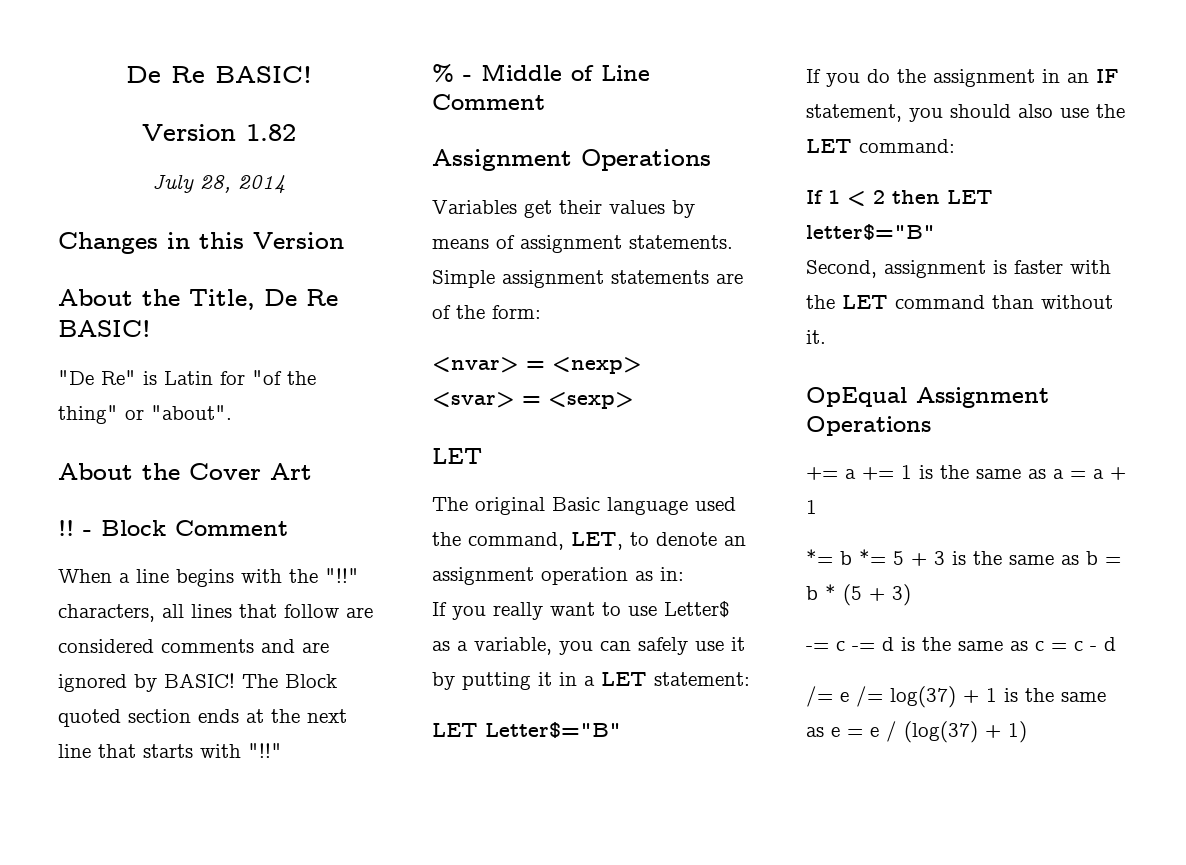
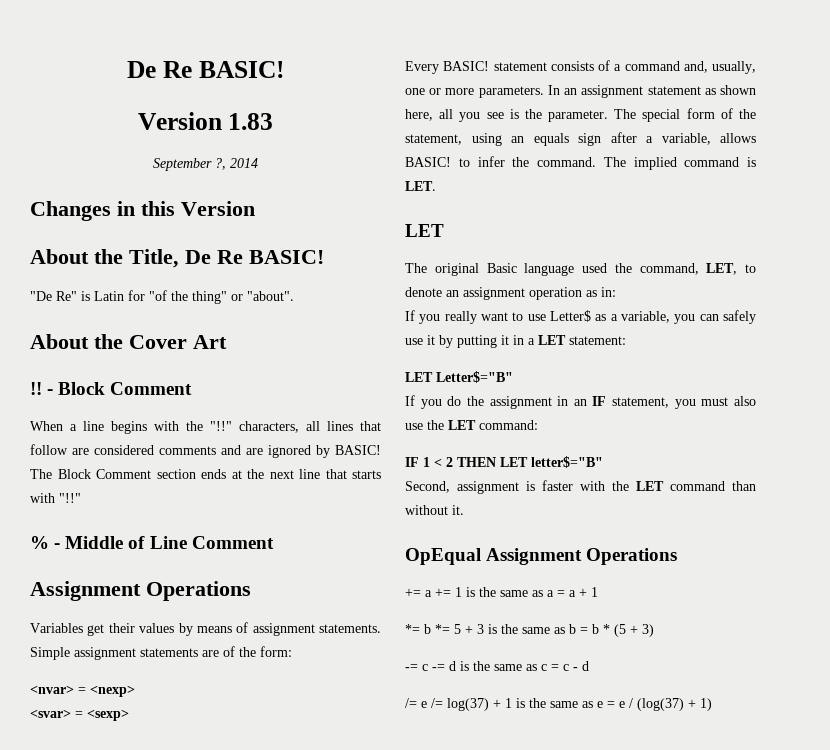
[246,124,296,141] [152,174,231,193] 1.82 // July 28, -> [228,113,274,130] [153,158,226,171] 1.83 // September ?,
[58,709,121,727] quoted -> [96,469,151,479] Comment
(634, 400) none -> [405,60,756,74] [405,85,756,98] [405,108,756,122] [405,132,756,146] [405,156,756,170] [405,181,436,191] // Every BASIC! statement consists of a command and, usually, one or more parameters. In an assignment statement as shown here, all you see is the parameter. The special form of the statement, using an equals sign after a variable, allows BASIC! to infer the command. The implied command is LET.
[950,104,1011,118] should -> [701,397,729,406] must
[806,190,823,204] If -> [405,457,419,467] IF
[892,190,940,204] then -> [457,457,496,467] THEN

